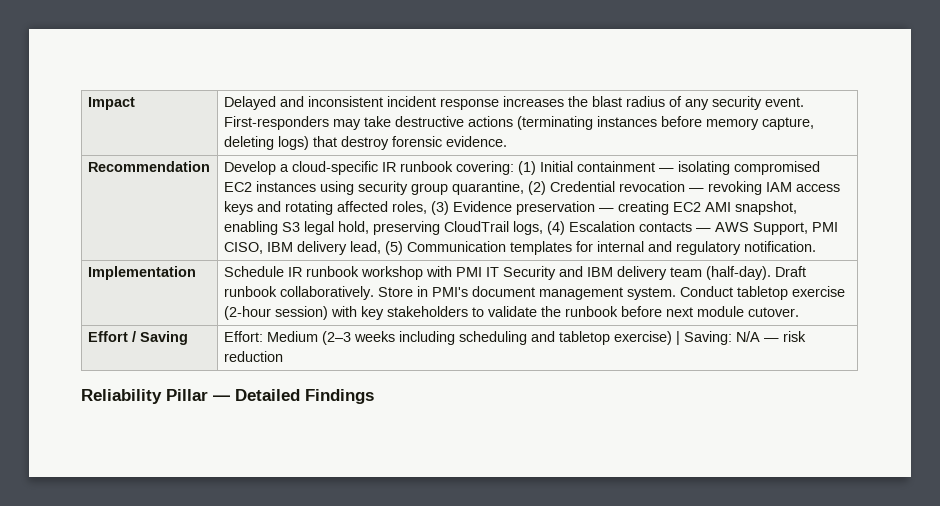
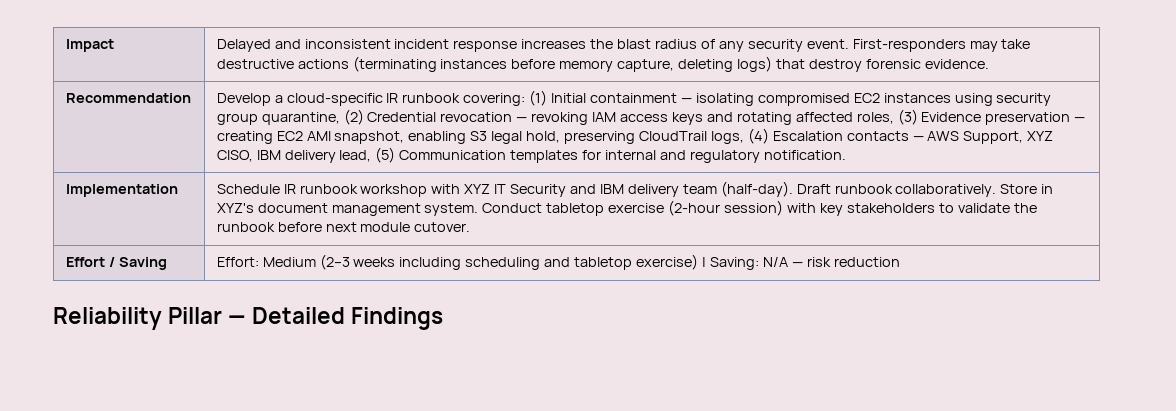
[811,222,838,232] PMI -> [1027,131,1054,141] XYZ
[455,267,482,277] PMI -> [464,184,491,194] XYZ
[431,287,468,297] PMI's -> [216,203,254,213] XYZ's

